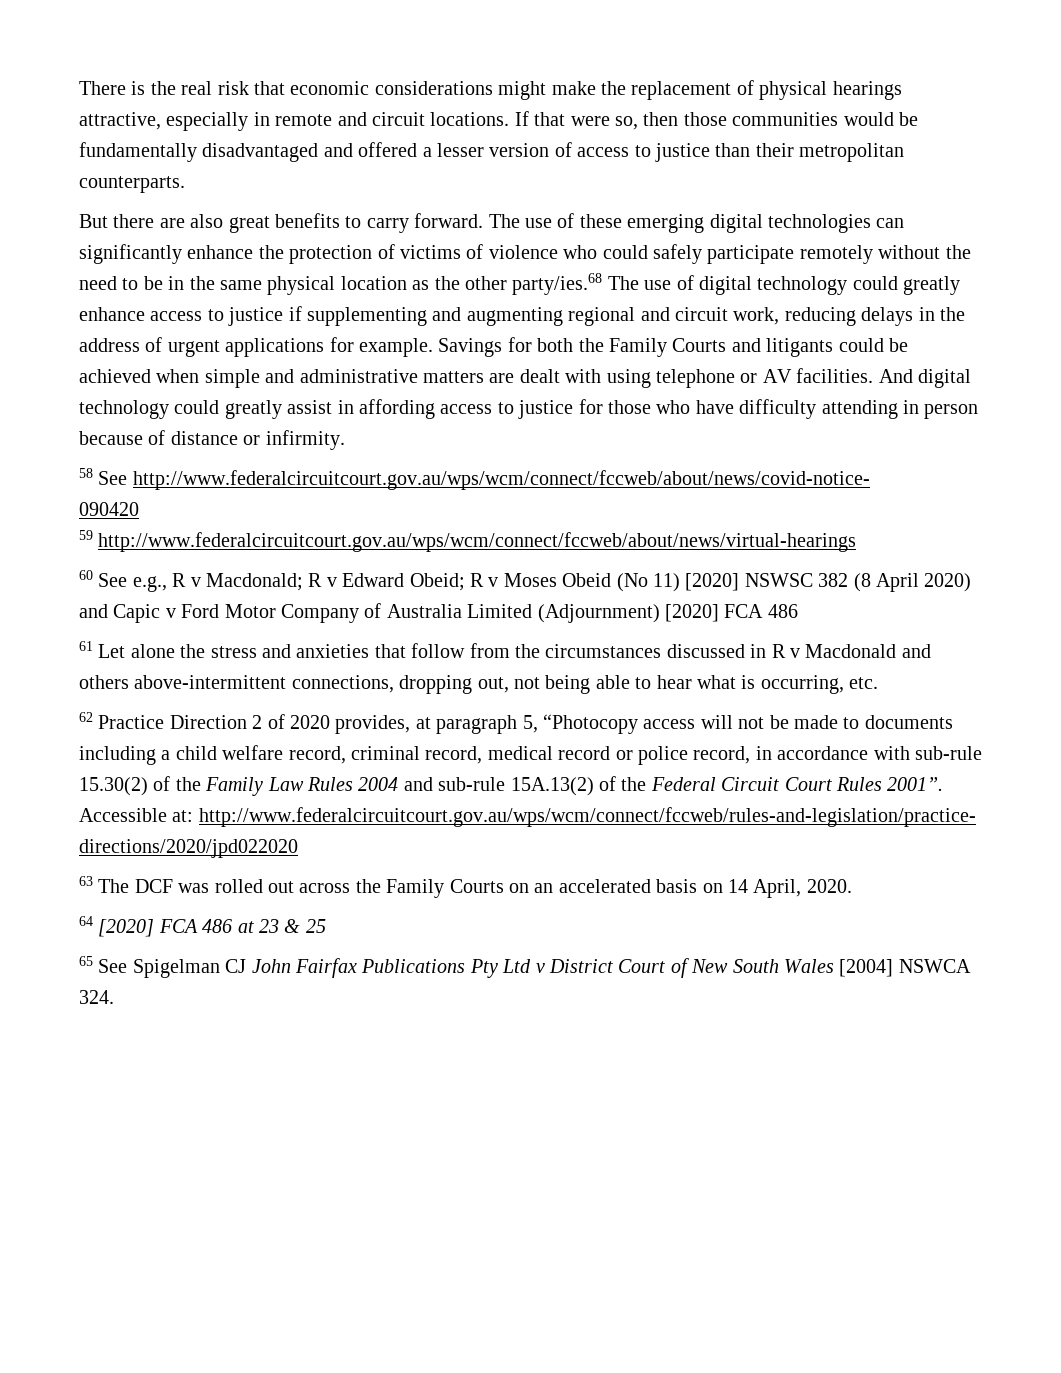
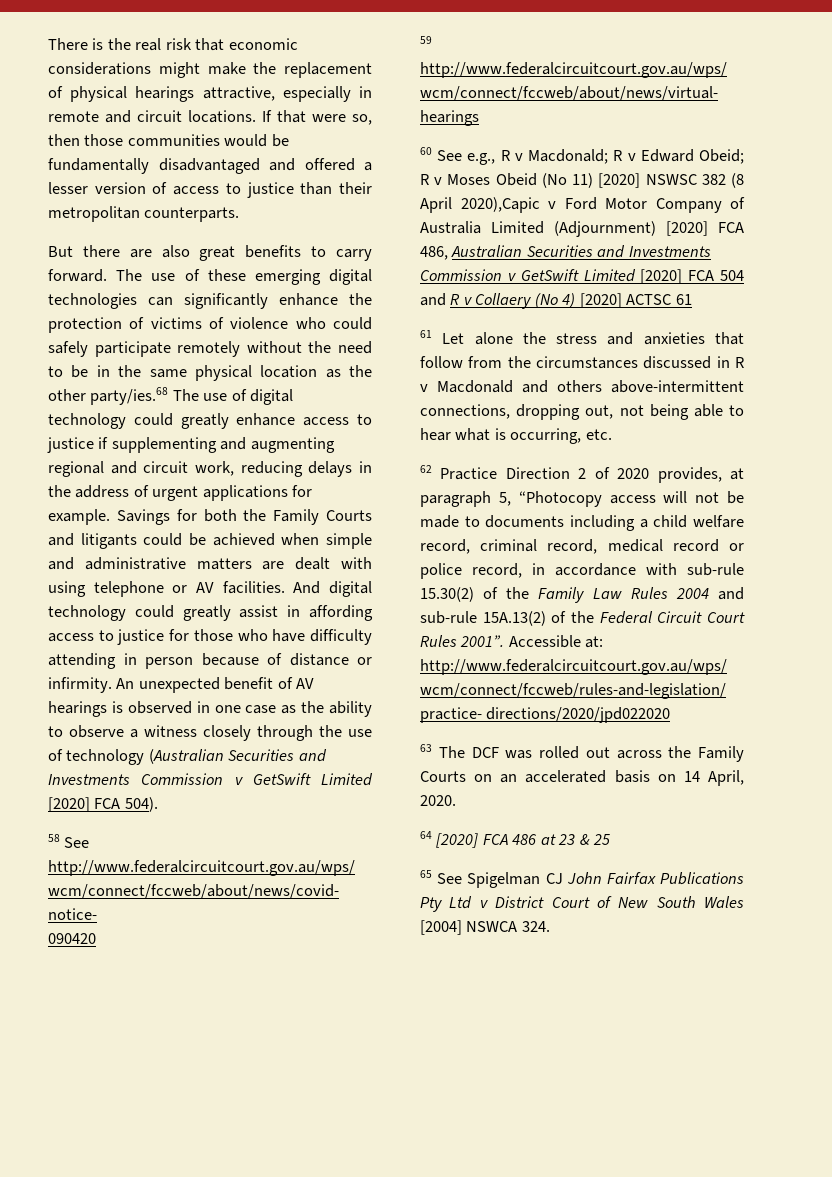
(345, 440) none -> [116,677,315,693] [48,701,372,717] [48,725,372,741] [48,749,327,765] [48,773,373,786] [48,797,158,812] An unexpected benefit of AV hearings is observed in one case as the ability to observe a witness closely through the use of technology (Australian Securities and Investments Commission v GetSwift Limited [2020] FCA 504).
[924,573,972,592] [79,604,161,623] 2020) and Capic -> [460,197,540,213] 2020),Capic
[767,604,798,618] 486 -> [420,245,711,260] [420,269,744,284] [420,293,692,309] 486, Australian Securities and Investments Commission v GetSwift Limited [2020] FCA 504 and R v Collaery (No 4) [2020] ACTSC 61

